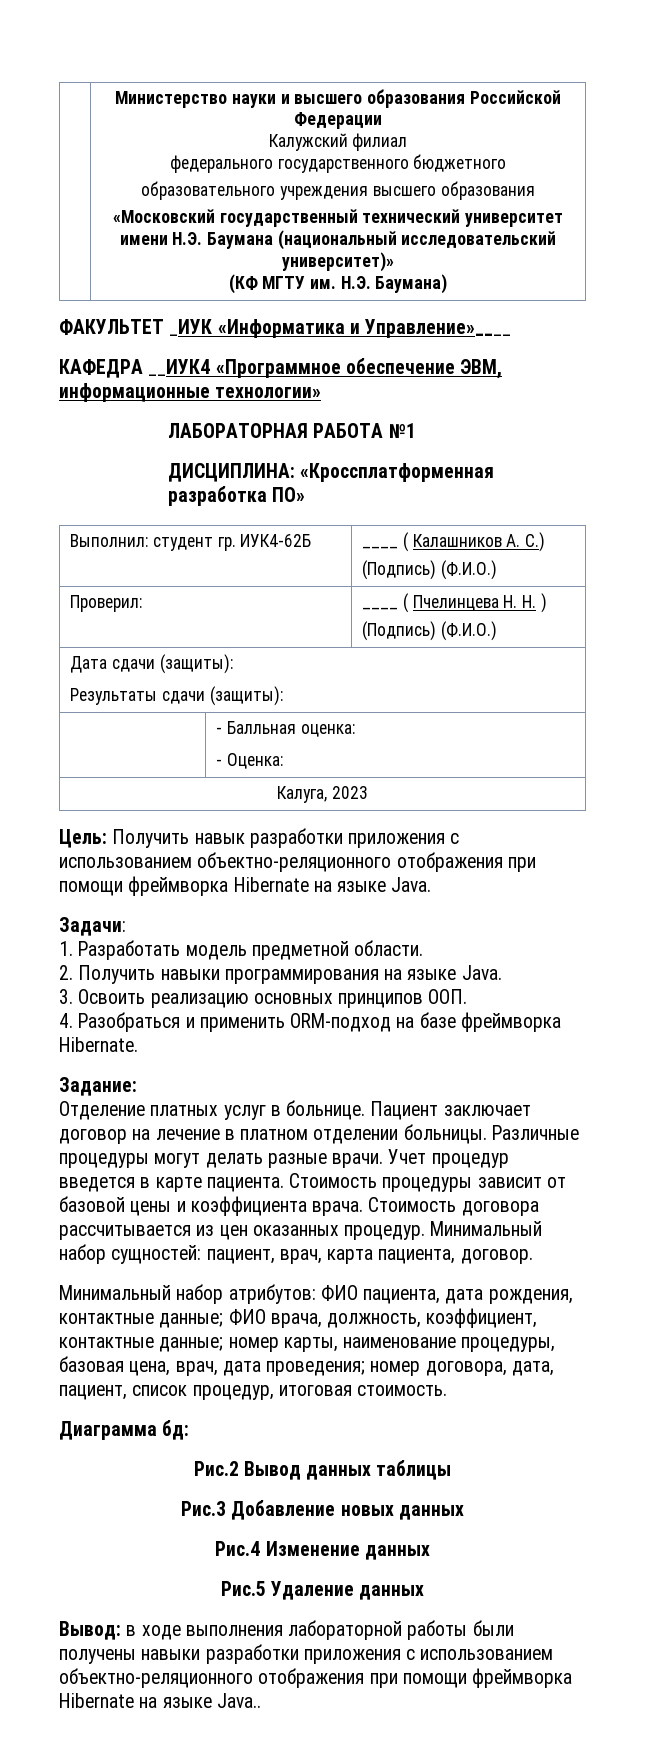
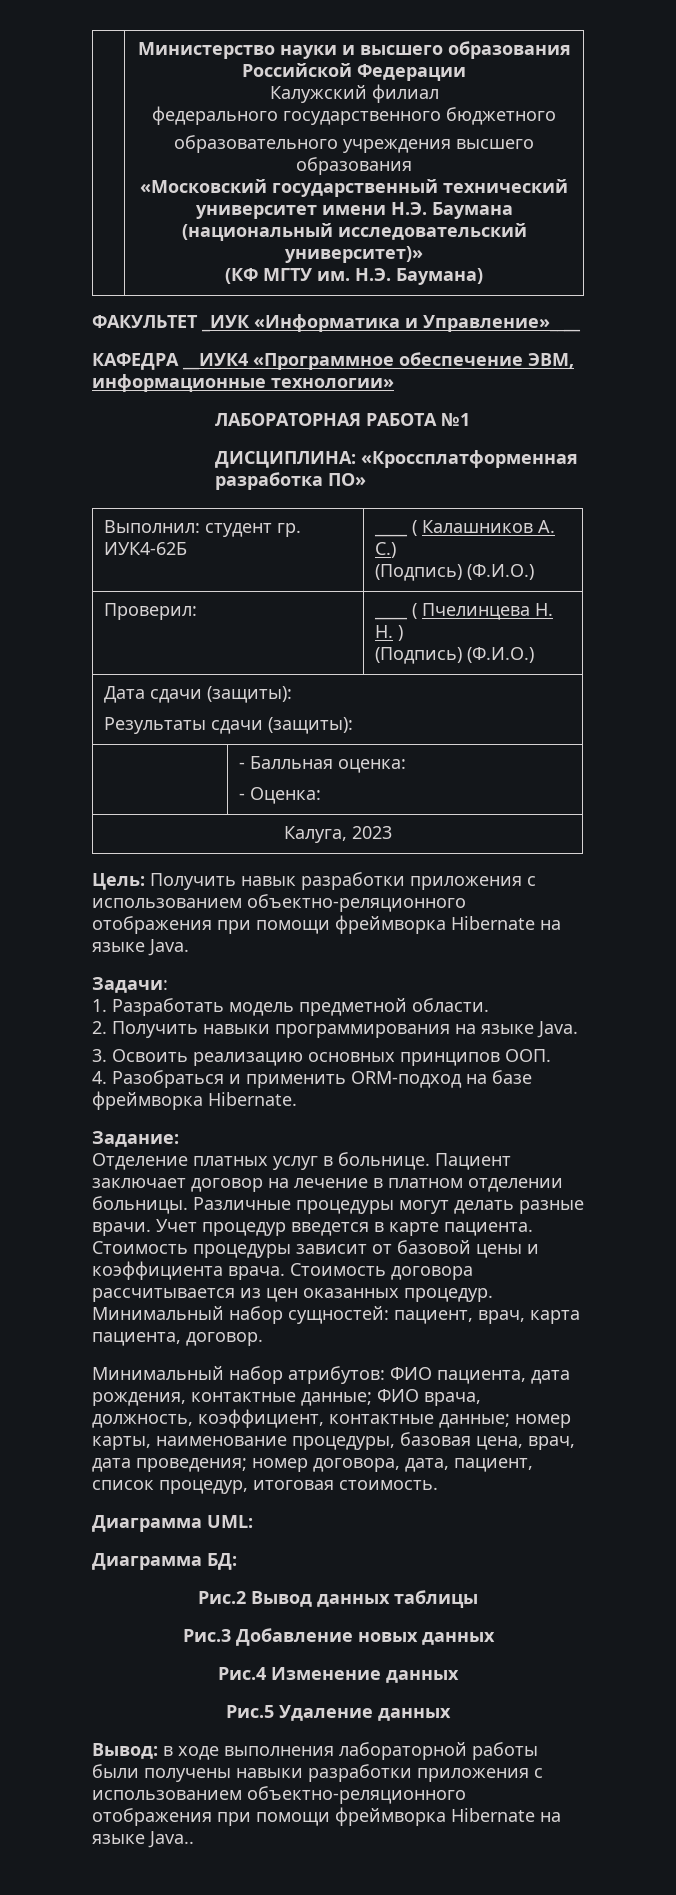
[162,1420,190,1440] бд: -> [207,1515,253,1528] [92,1553,237,1570] UML: // Диаграмма БД:

